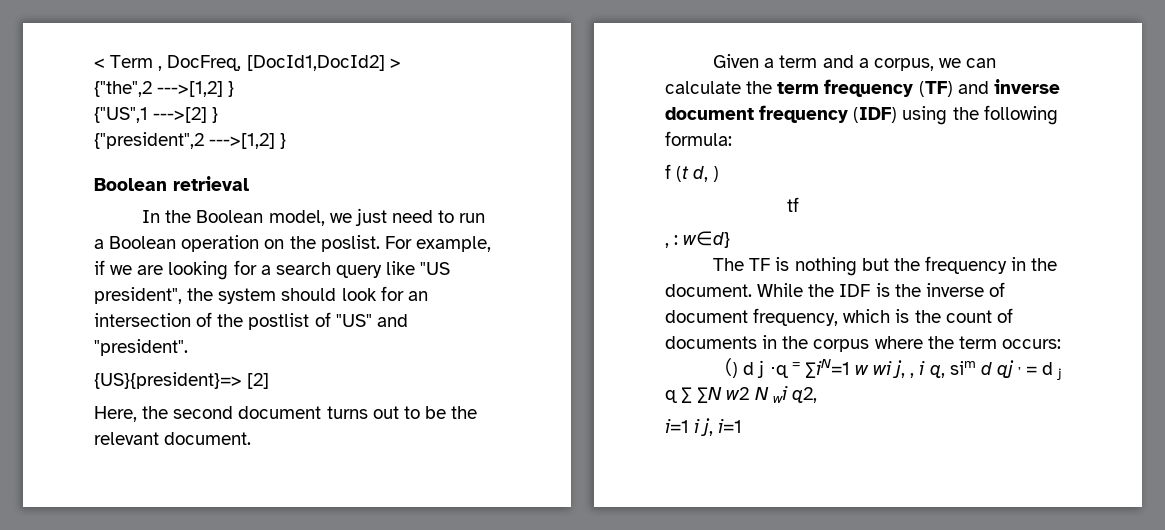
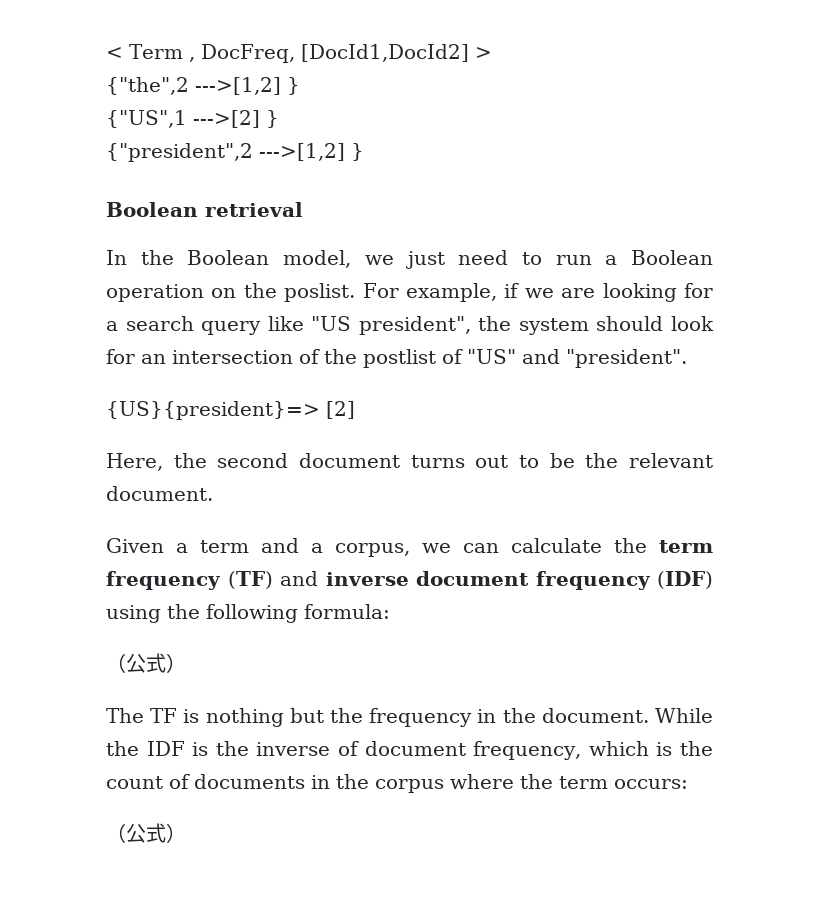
[665,164,720,182] [786,197,799,212] [665,231,731,248] f (t d, ) // tf // , : w∈d} -> [106,653,186,673] （公式）
[732,359,1063,380] [665,386,817,403] [665,418,743,436] ) d j ⋅q = ∑iN=1 w wi j, , i q, sim d qj , = d j q ∑ ∑N w2 N wi q2, // i=1 i j, i=1 -> [126,823,186,843] 公式）

